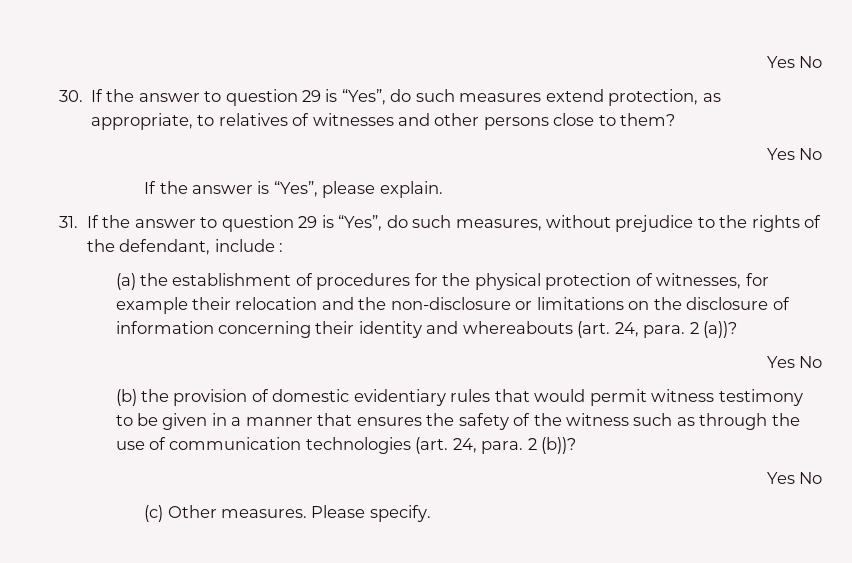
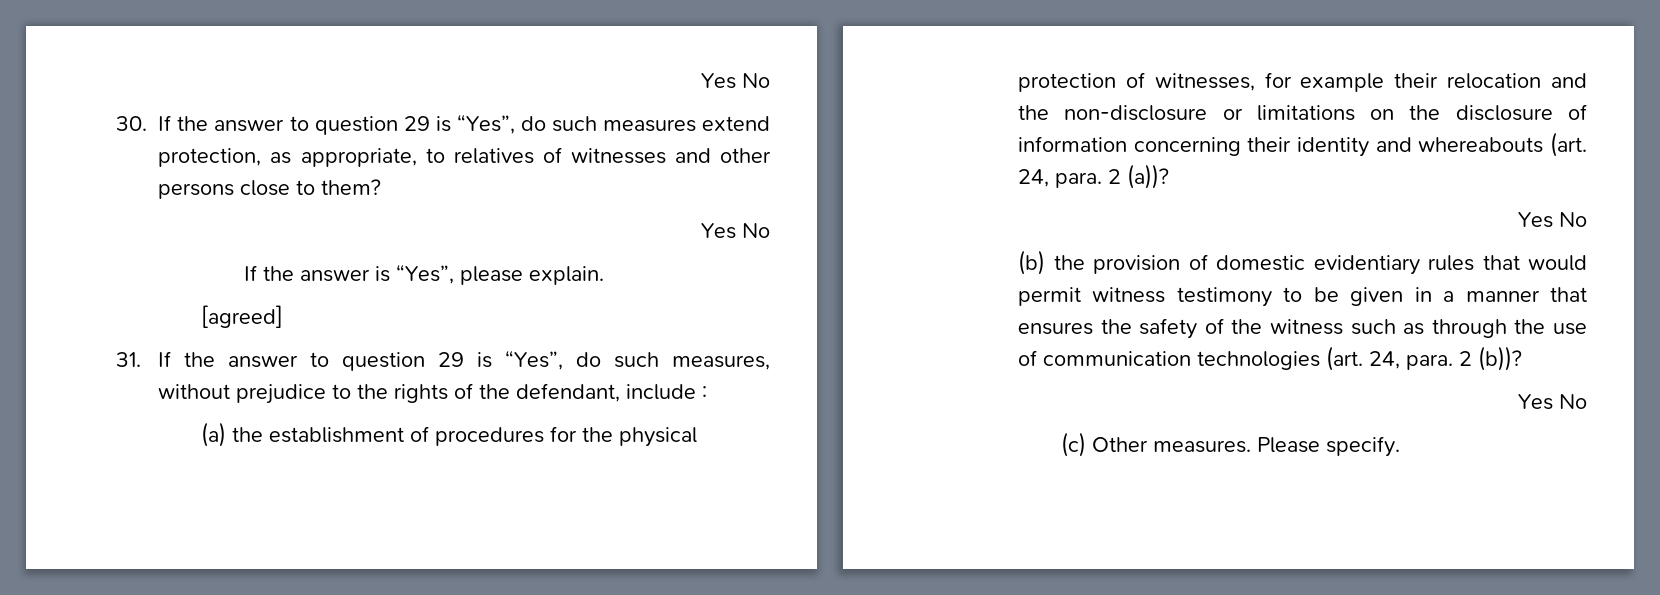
(443, 189) none -> [201,305,284,328] // [agreed]

